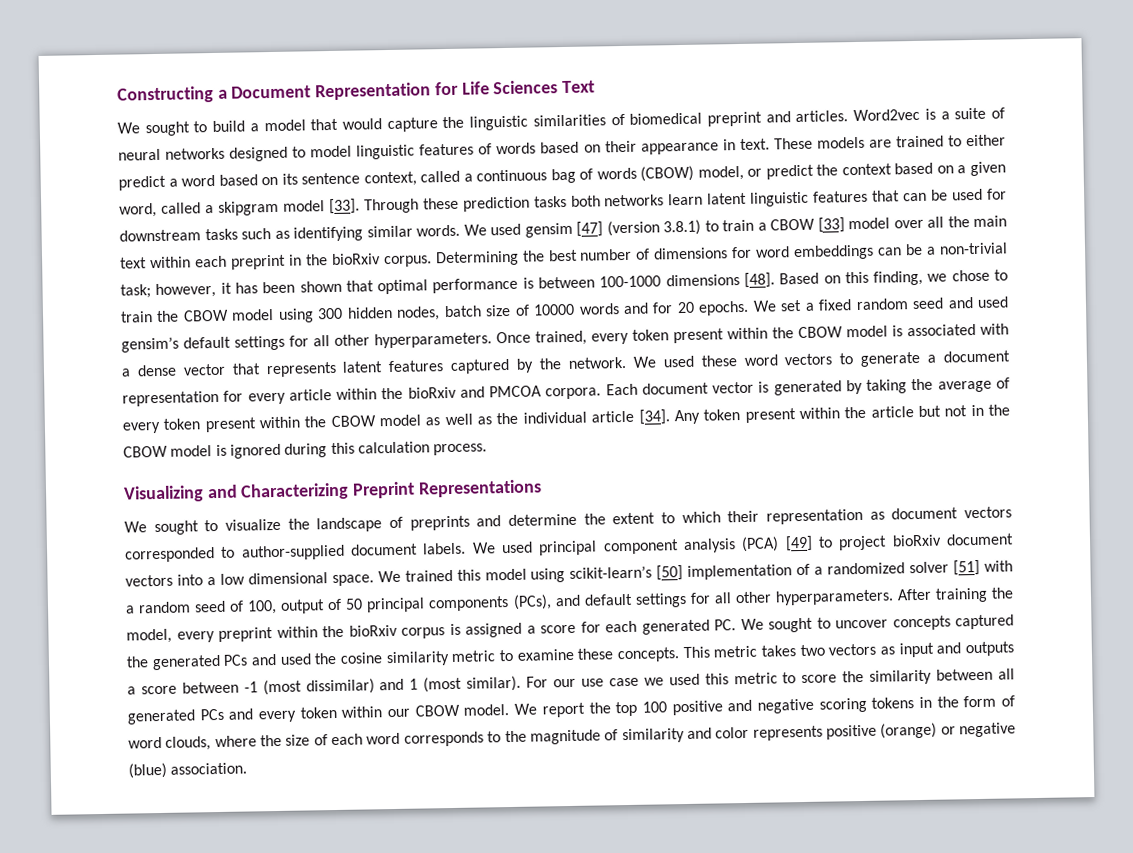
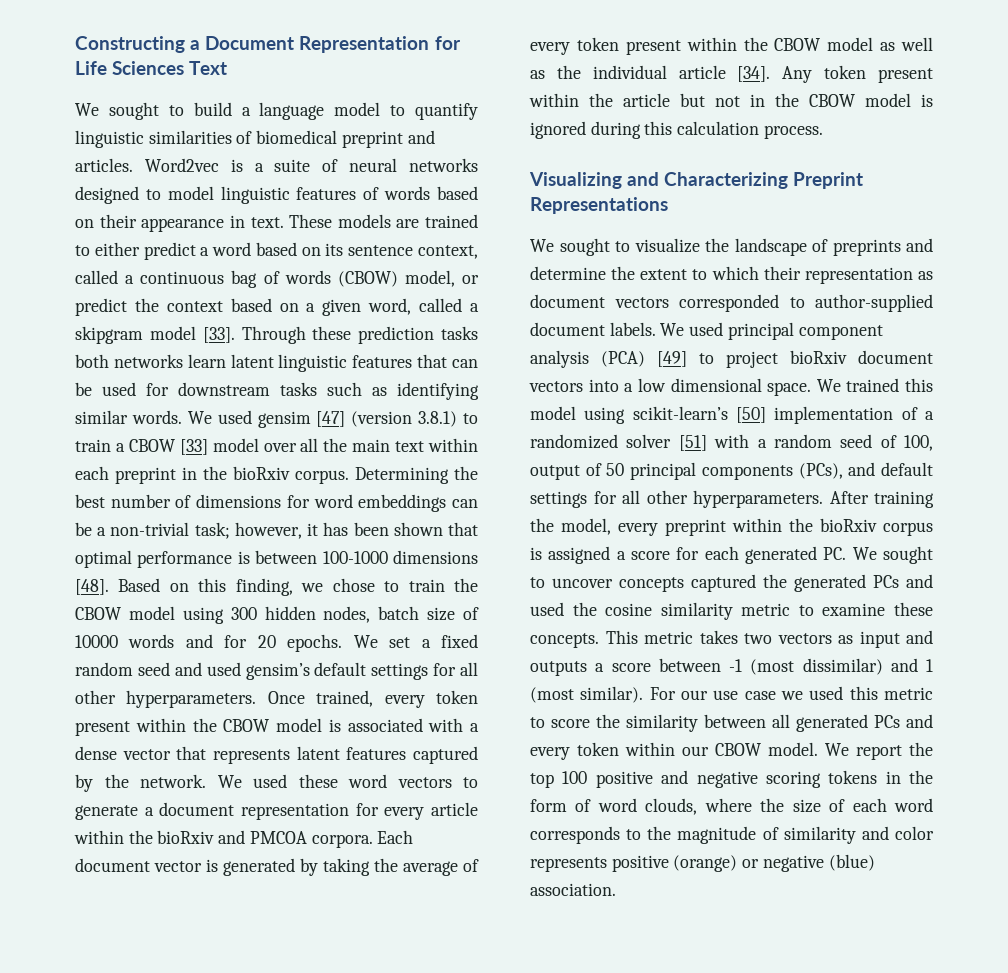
[263,116,465,133] model that would capture the -> [259,102,478,120] language model to quantify

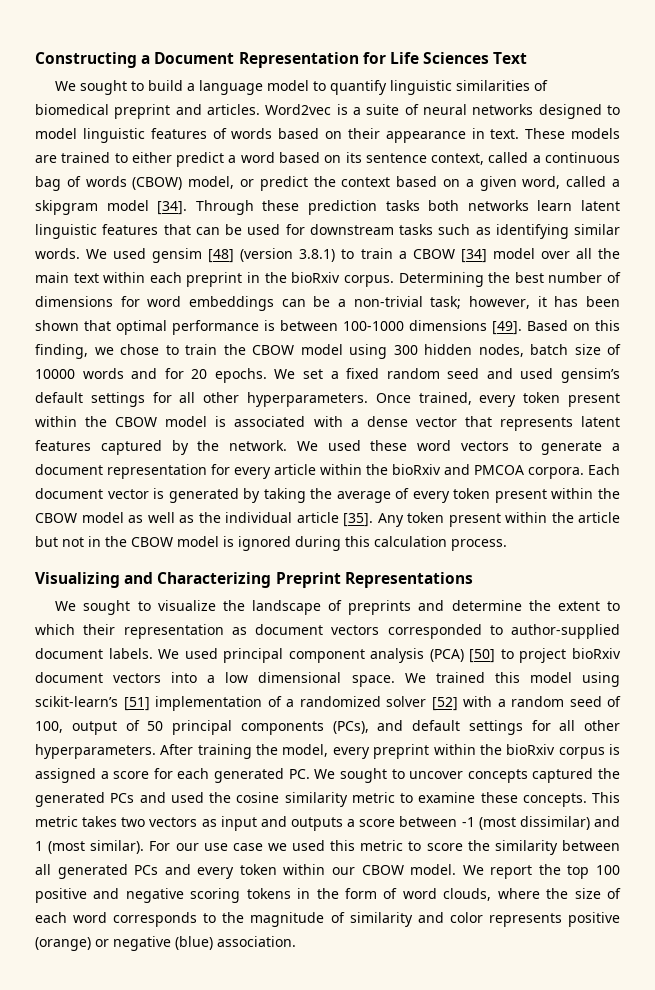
[202,327,235,343] [33]. -> [157,201,188,215] [34].
[316,411,346,427] [47] -> [208,249,235,263] [48]
[179,439,208,455] [33] -> [460,249,487,263] [34]
[75,579,109,595] [48]. -> [492,321,522,335] [49].
[737,66,771,82] [34]. -> [343,513,373,527] [35].
[657,351,687,367] [49] -> [469,649,496,663] [50]
[736,407,766,423] [50] -> [123,697,150,711] [51]
[678,435,707,451] [51] -> [431,697,458,711] [52]

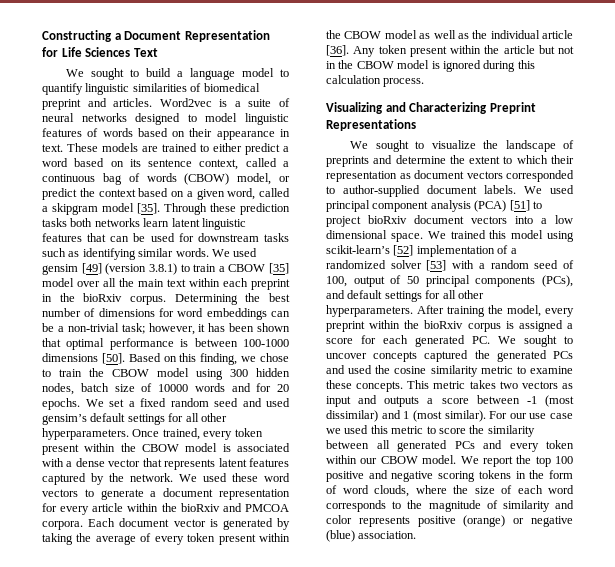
[157,201,188,215] [34]. -> [137,203,160,214] [35].
[208,249,235,263] [48] -> [81,263,102,274] [49]
[460,249,487,263] [34] -> [269,263,289,274] [35]
[492,321,522,335] [49]. -> [101,353,125,364] [50].
[343,513,373,527] [35]. -> [326,45,349,56] [36].
[469,649,496,663] [50] -> [509,200,530,211] [51]
[123,697,150,711] [51] -> [393,245,414,256] [52]
[431,697,458,711] [52] -> [426,260,447,271] [53]

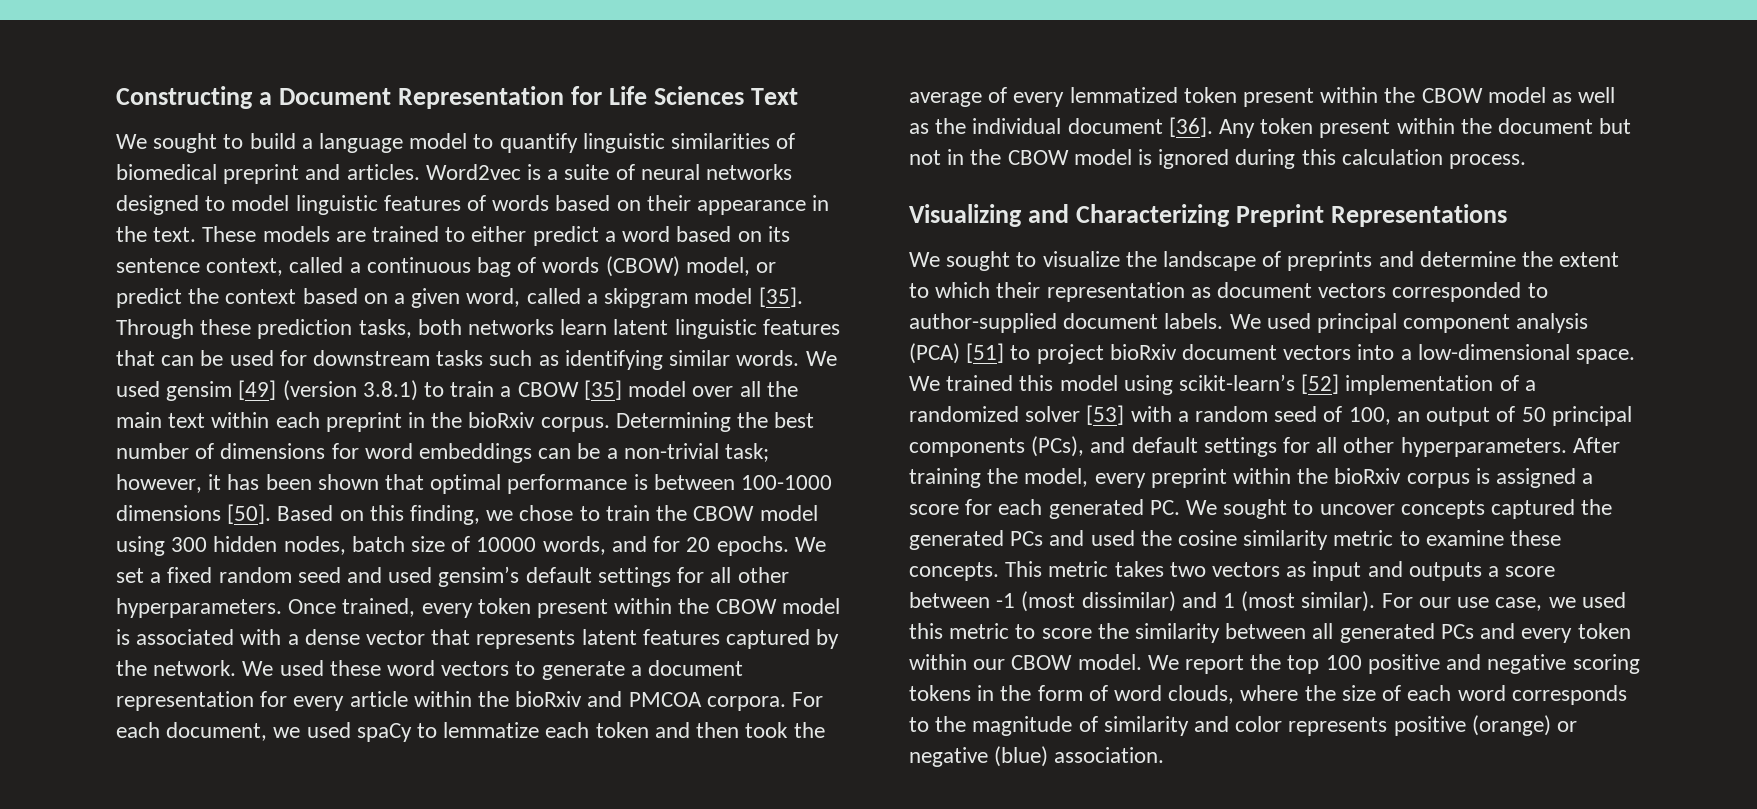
(290, 133) none -> [116,226,147,242] the
[42,218,67,227] tasks -> [358,319,412,338] tasks,
[194,383,225,392] words -> [542,536,606,555] words,
[88,518,290,530] [42,533,73,545] Each document vector is generated by taking -> [792,692,824,707] [116,722,789,742] For each document, we used spaCy to lemmatize each token and then took
(184, 540) none -> [1069,87,1178,103] lemmatized
[542,30,573,39] article -> [1067,118,1163,134] document
[503,45,535,54] article -> [1498,118,1594,134] document
[555,215,573,224] [326,230,387,239] low dimensional -> [1417,344,1570,360] low-dimensional
(347, 281) none -> [1396,411,1420,422] an
[550,413,573,419] case -> [1495,597,1543,611] case,

